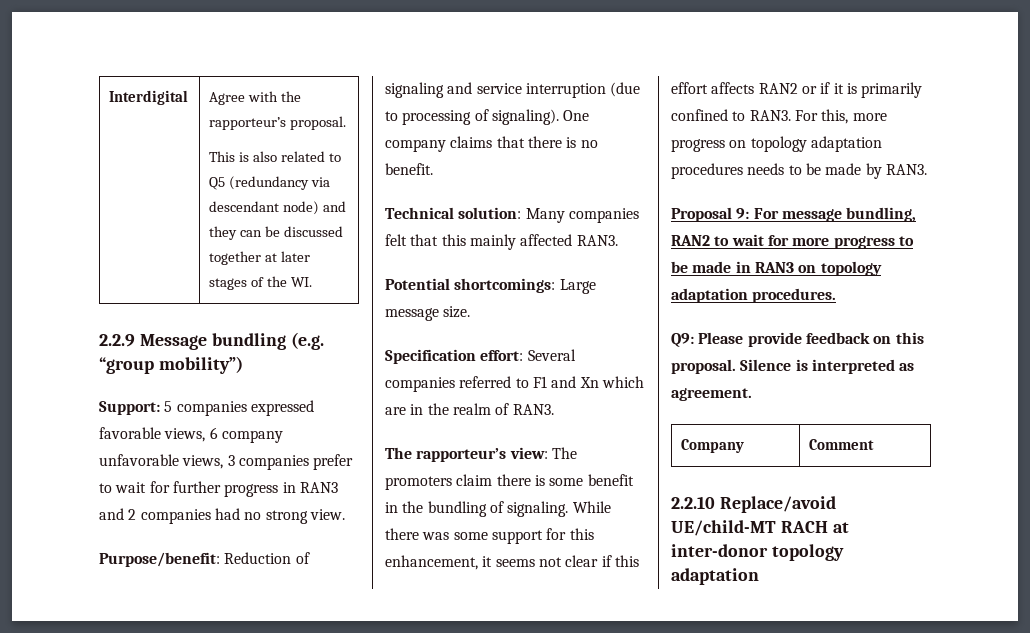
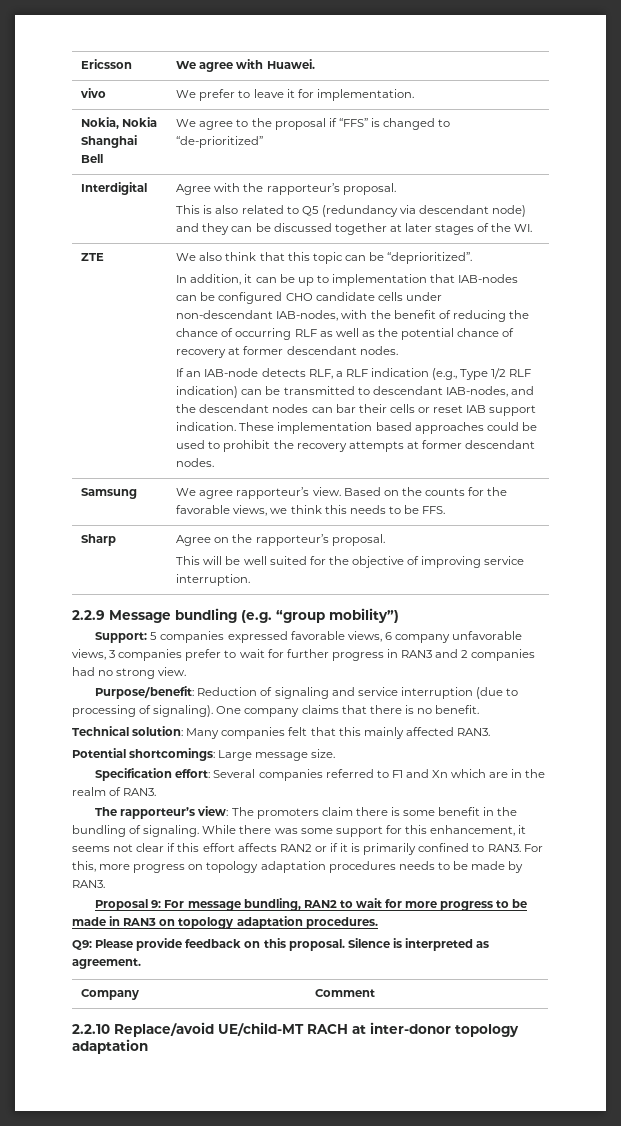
(109, 97) none -> [81,59,133,69] [176,59,315,72] [80,88,107,98] [176,89,414,101] [81,117,158,129] [81,135,138,148] [81,154,104,163] [176,118,451,130] [176,136,264,148] Ericsson | We agree with Huawei. // vivo | We prefer to leave it for implementation. // Nokia, Nokia Shanghai Bell | We agree to the proposal if “FFS” is changed to “de-prioritized” //
(312, 282) none -> [81,253,105,261] [176,252,473,264] [176,274,519,286] [176,292,442,304] [176,310,529,322] [176,328,515,340] [176,346,398,358] [176,368,532,380] [176,386,534,398] [176,404,537,416] [176,422,537,434] [176,440,536,452] [176,458,215,467] [81,488,138,499] [176,487,508,499] [176,505,446,516] [81,534,117,546] [176,534,385,546] [176,556,525,568] [176,574,251,586] // ZTE | We also think that this topic can be “deprioritized”. // In addition, it can be up to implementation that IAB-nodes can be configured CHO candidate cells under non-descendant IAB-nodes, with the benefit of reducing the chance of occurring RLF as well as the potential chance of recovery at former descendant nodes. // If an IAB-node detects RLF, a RLF indication (e.g., Type 1/2 RLF indication) can be transmitted to descendant IAB-nodes, and the descendant nodes can bar their cells or reset IAB support indication. These implementation based approaches could be used to prohibit the recovery attempts at former descendant nodes. // Samsung | We agree rapporteur’s view. Based on the counts for the favorable views, we think this needs to be FFS. // Sharp | Agree on the rapporteur’s proposal. // This will be well suited for the objective of improving service interruption.

